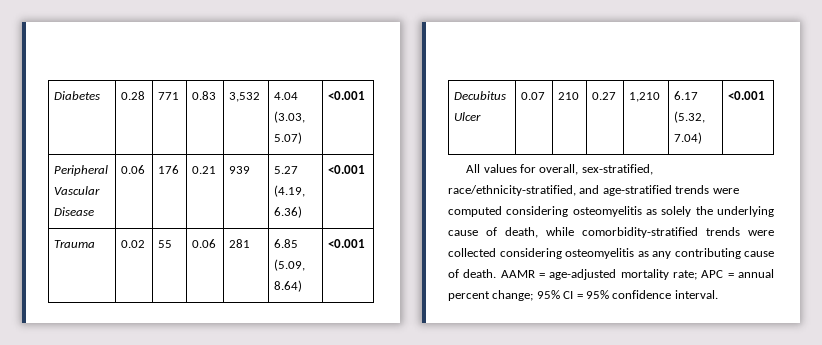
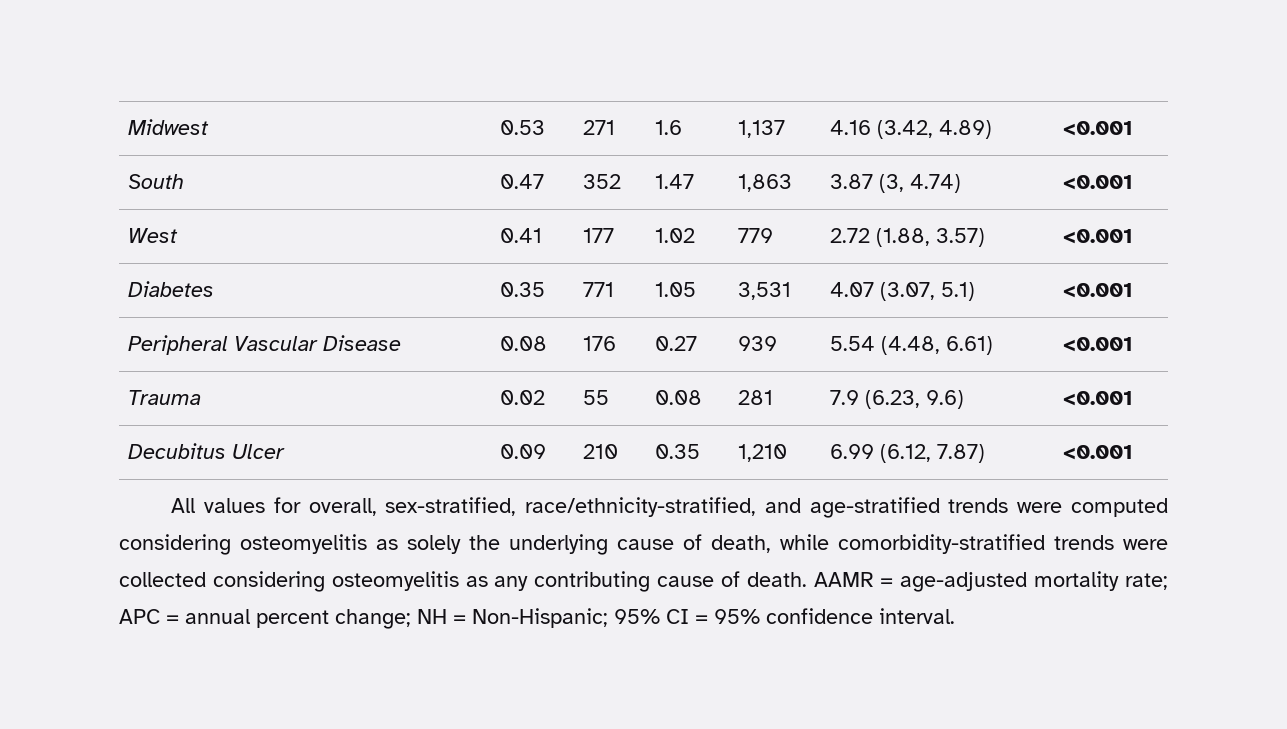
(54, 95) none -> [127,119,209,135] [499,120,545,135] [582,120,615,135] [654,120,682,135] [737,120,785,138] [829,120,992,139] [1062,121,1133,136] [127,174,184,189] [499,174,544,189] [582,174,621,189] [654,174,694,189] [737,174,792,192] [829,174,961,193] [1062,175,1133,190] [127,228,178,243] [499,228,542,243] [582,228,614,243] [654,228,695,243] [737,228,773,243] [829,228,985,247] [1062,229,1133,244] Midwest | 0.53 | 271 | 1.6 | 1,137 | 4.16 (3.42, 4.89) | <0.001 // South | 0.47 | 352 | 1.47 | 1,863 | 3.87 (3, 4.74) | <0.001 // West | 0.41 | 177 | 1.02 | 779 | 2.72 (1.88, 3.57) | <0.001 //
[121,91,146,100] 0.28 -> [499,282,545,297] 0.35
[192,91,217,100] [229,92,261,102] [274,92,299,100] [274,111,306,123] [274,132,303,144] 0.83 | 3,532 | 4.04 (3.03, 5.07) -> [654,282,696,297] [737,282,791,300] [829,282,975,301] 1.05 | 3,531 | 4.07 (3.07, 5.1)
[121,165,146,174] 0.06 -> [499,336,547,351] 0.08
[192,166,217,174] 0.21 -> [654,336,697,351] 0.27
[274,166,299,174] [274,185,306,197] [274,206,303,218] 5.27 (4.19, 6.36) -> [829,336,993,355] 5.54 (4.48, 6.61)
[192,239,217,248] 0.06 -> [654,390,702,405] 0.08
[274,239,299,248] [274,259,306,271] [274,280,303,292] 6.85 (5.09, 8.64) -> [829,390,964,409] 7.9 (6.23, 9.6)
[521,92,546,100] 0.07 -> [499,444,546,459] 0.09
[592,92,617,100] 0.27 -> [654,444,700,459] 0.35
[674,91,699,100] [674,111,706,123] [674,132,703,144] 6.17 (5.32, 7.04) -> [829,444,985,463] 6.99 (6.12, 7.87)
(534, 295) none -> [417,608,608,628] NH = Non-Hispanic;

